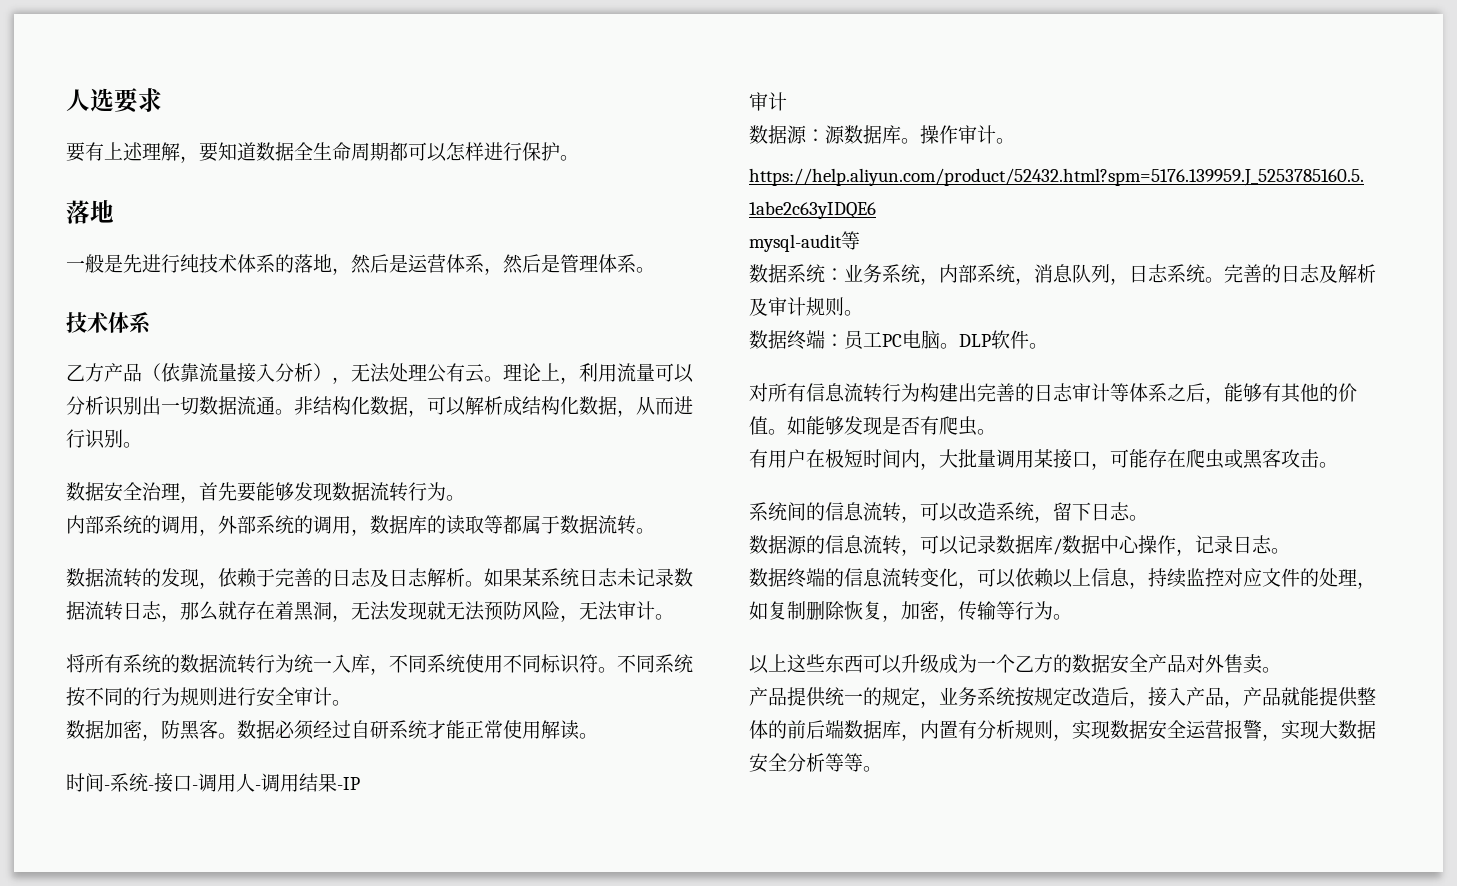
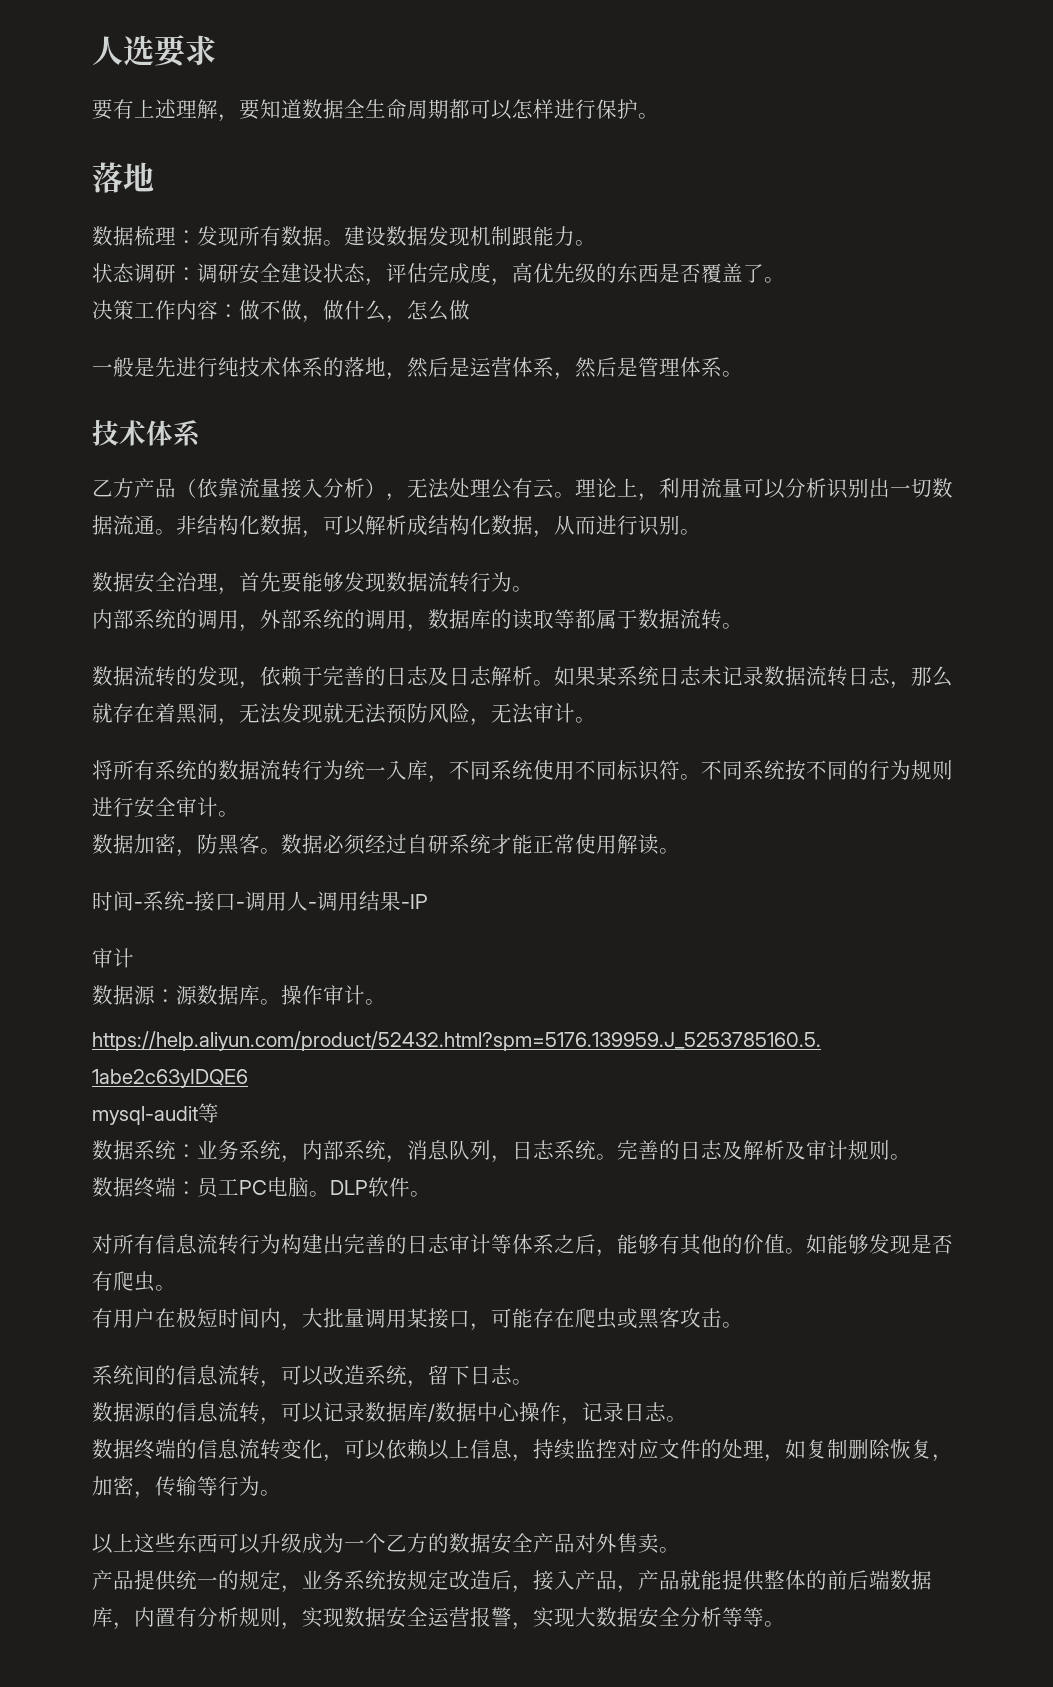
(114, 211) none -> [92,226,596,246] [92,262,785,286] [92,300,470,323] // 数据梳理：发现所有数据。建设数据发现机制跟能力。 // 状态调研：调研安全建设状态，评估完成度，高优先级的东西是否覆盖了。 // 决策工作内容：做不做，做什么，怎么做

